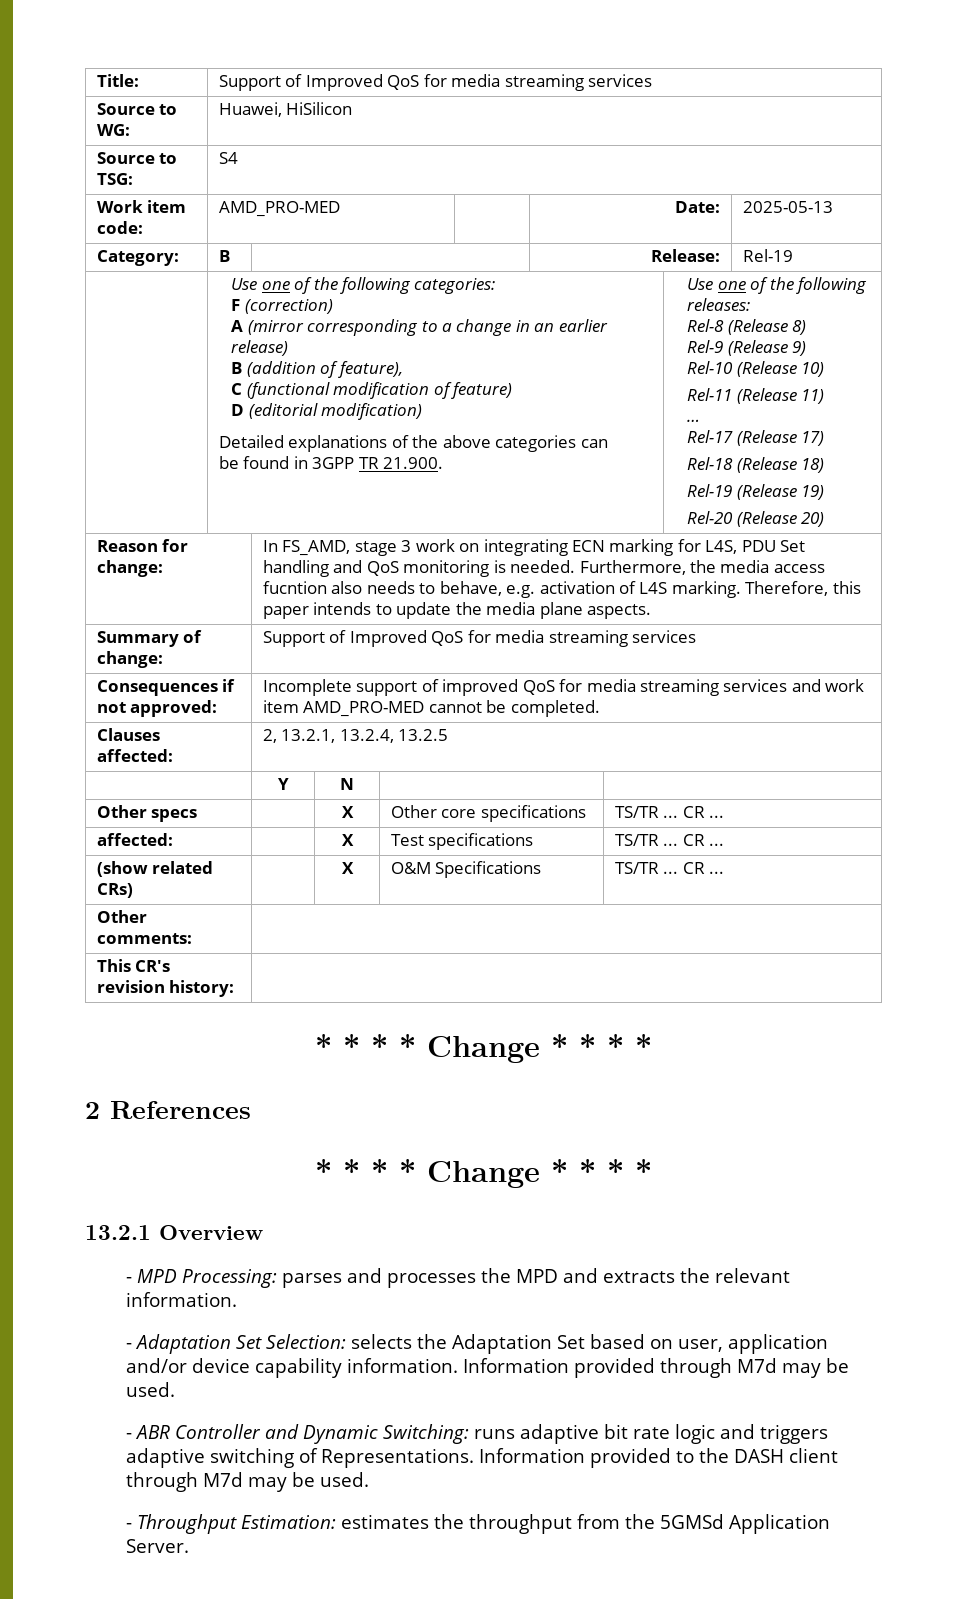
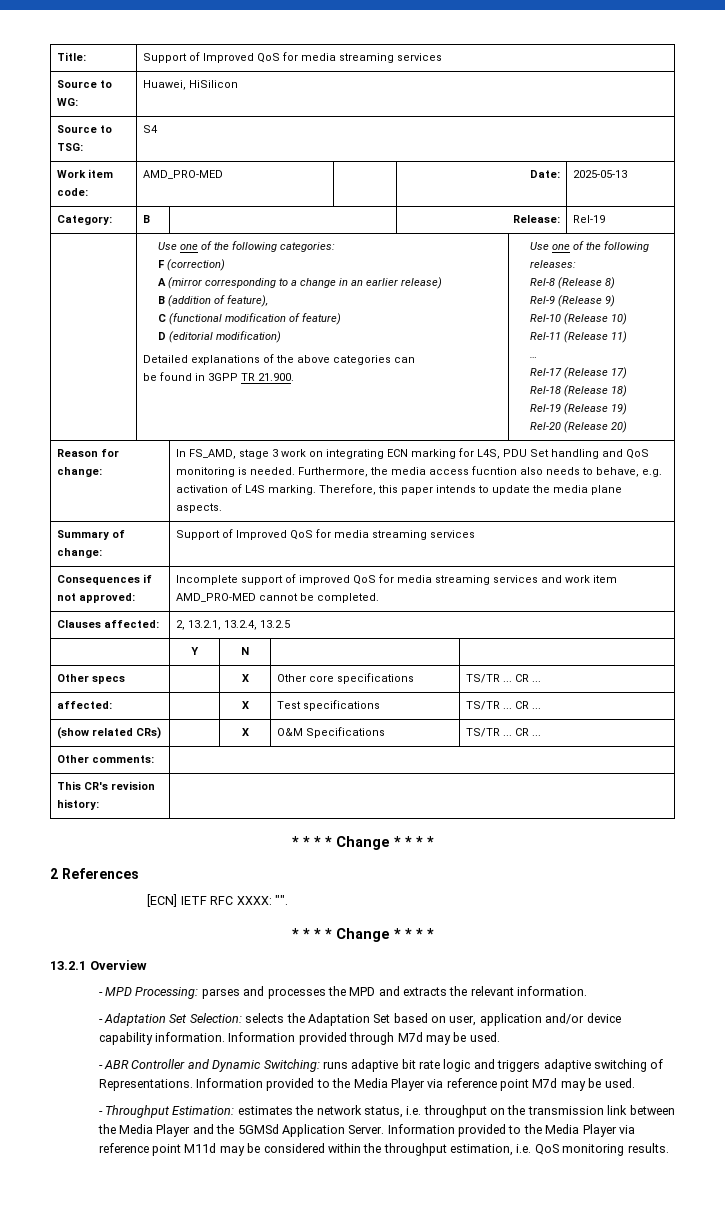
(251, 1110) none -> [147,894,288,907] // [ECN] IETF RFC XXXX: "".
[734,1448,839,1463] [126,1472,199,1492] DASH client through -> [353,1078,530,1091] Media Player via reference point
[469,1514,831,1534] [126,1539,190,1553] throughput from the 5GMSd Application Server. -> [316,1105,675,1118] [97,1124,635,1137] [98,1143,669,1156] network status, i.e. throughput on the transmission link between the Media Player and the 5GMSd Application Server. Information provided to the Media Player via reference point M11d may be considered within the throughput estimation, i.e. QoS monitoring results.

